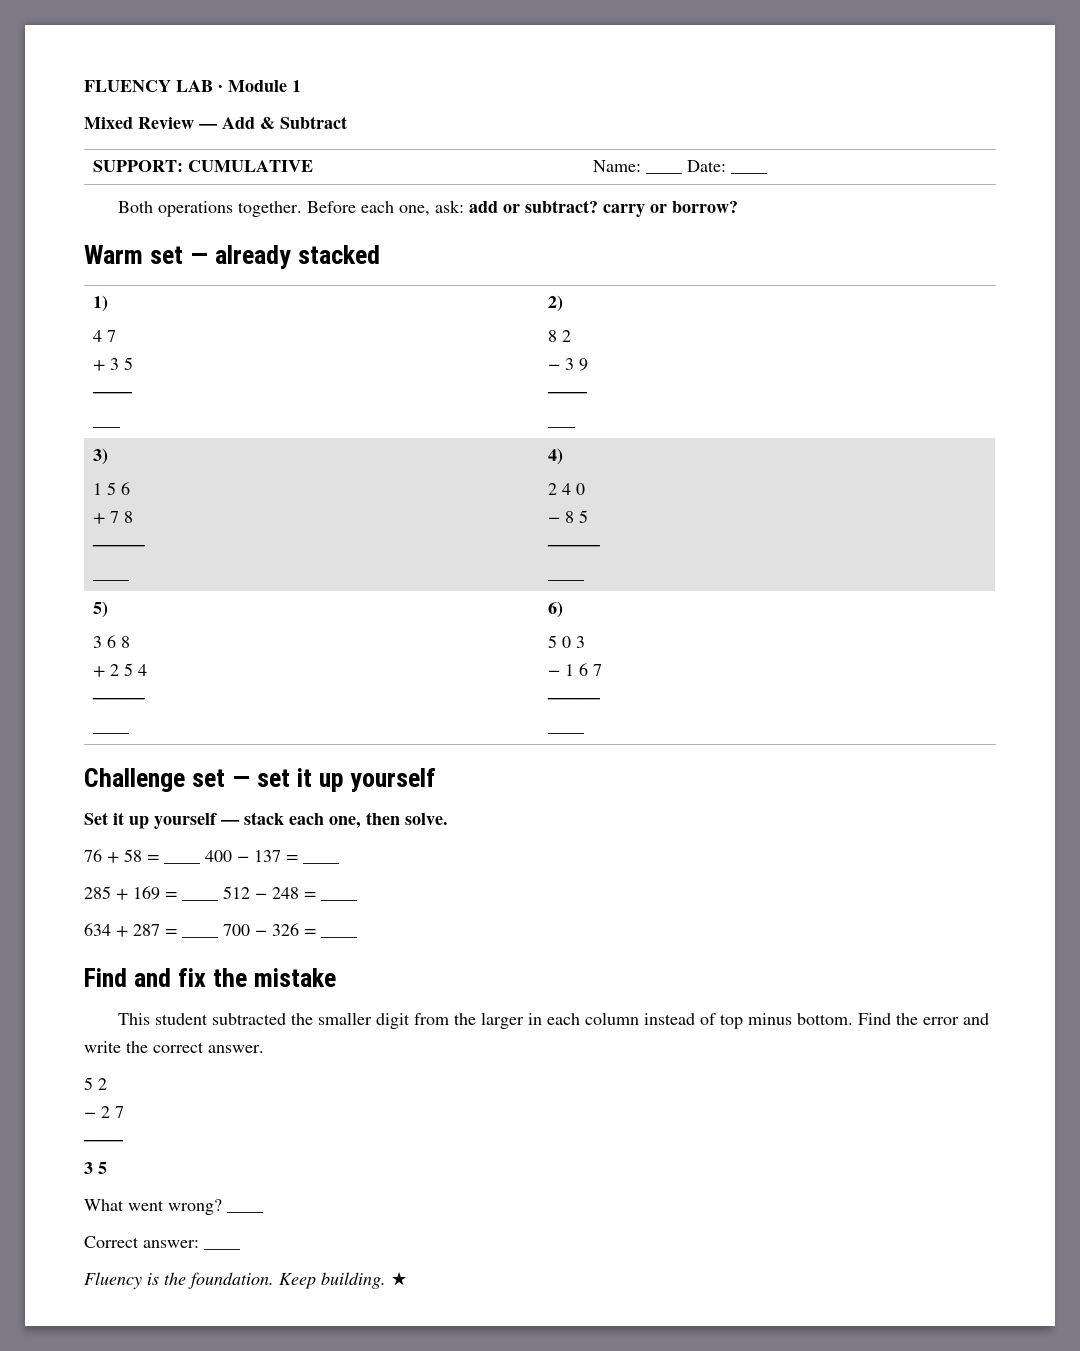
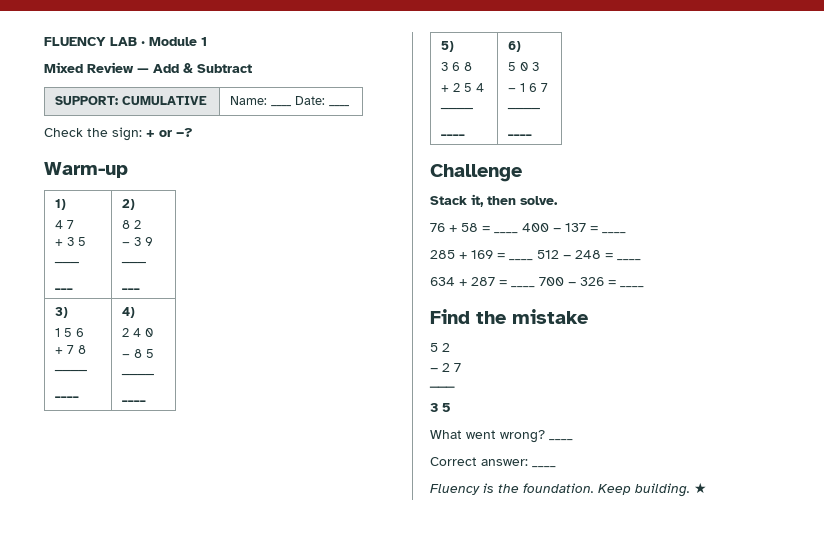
[118,200,739,217] [84,245,381,269] Both operations together. Before each one, ask: add or subtract? carry or borrow? // Warm set — already stacked -> [44,127,193,141] [44,162,128,178] Check the sign: + or −? // Warm-up
[192,768,437,792] [84,812,361,829] set — set it up yourself // Set it up yourself — stack each one, -> [430,194,484,207] // Stack it,
[134,968,207,987] and fix -> (470, 316) none
[118,1012,990,1029] [84,1041,264,1053] // This student subtracted the smaller digit from the larger in each column instead of top minus bottom. Find the error and write the correct answer. -> (588, 316) none

